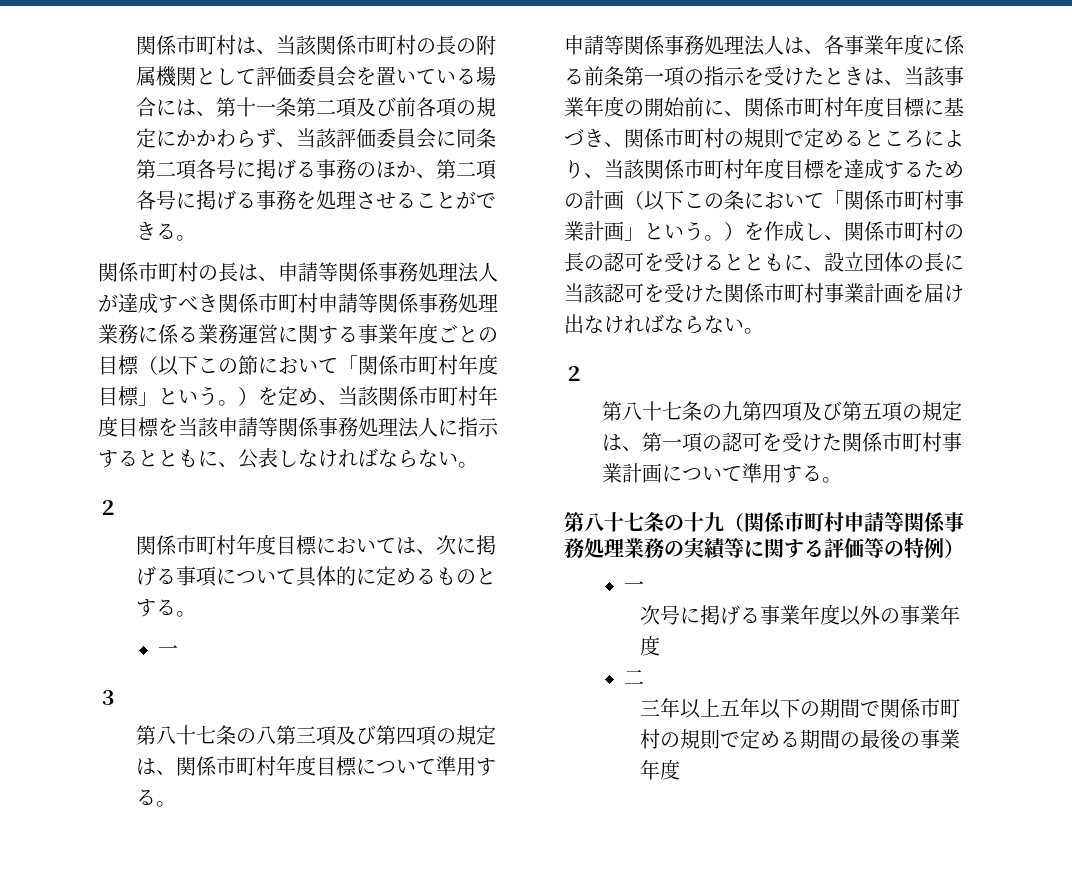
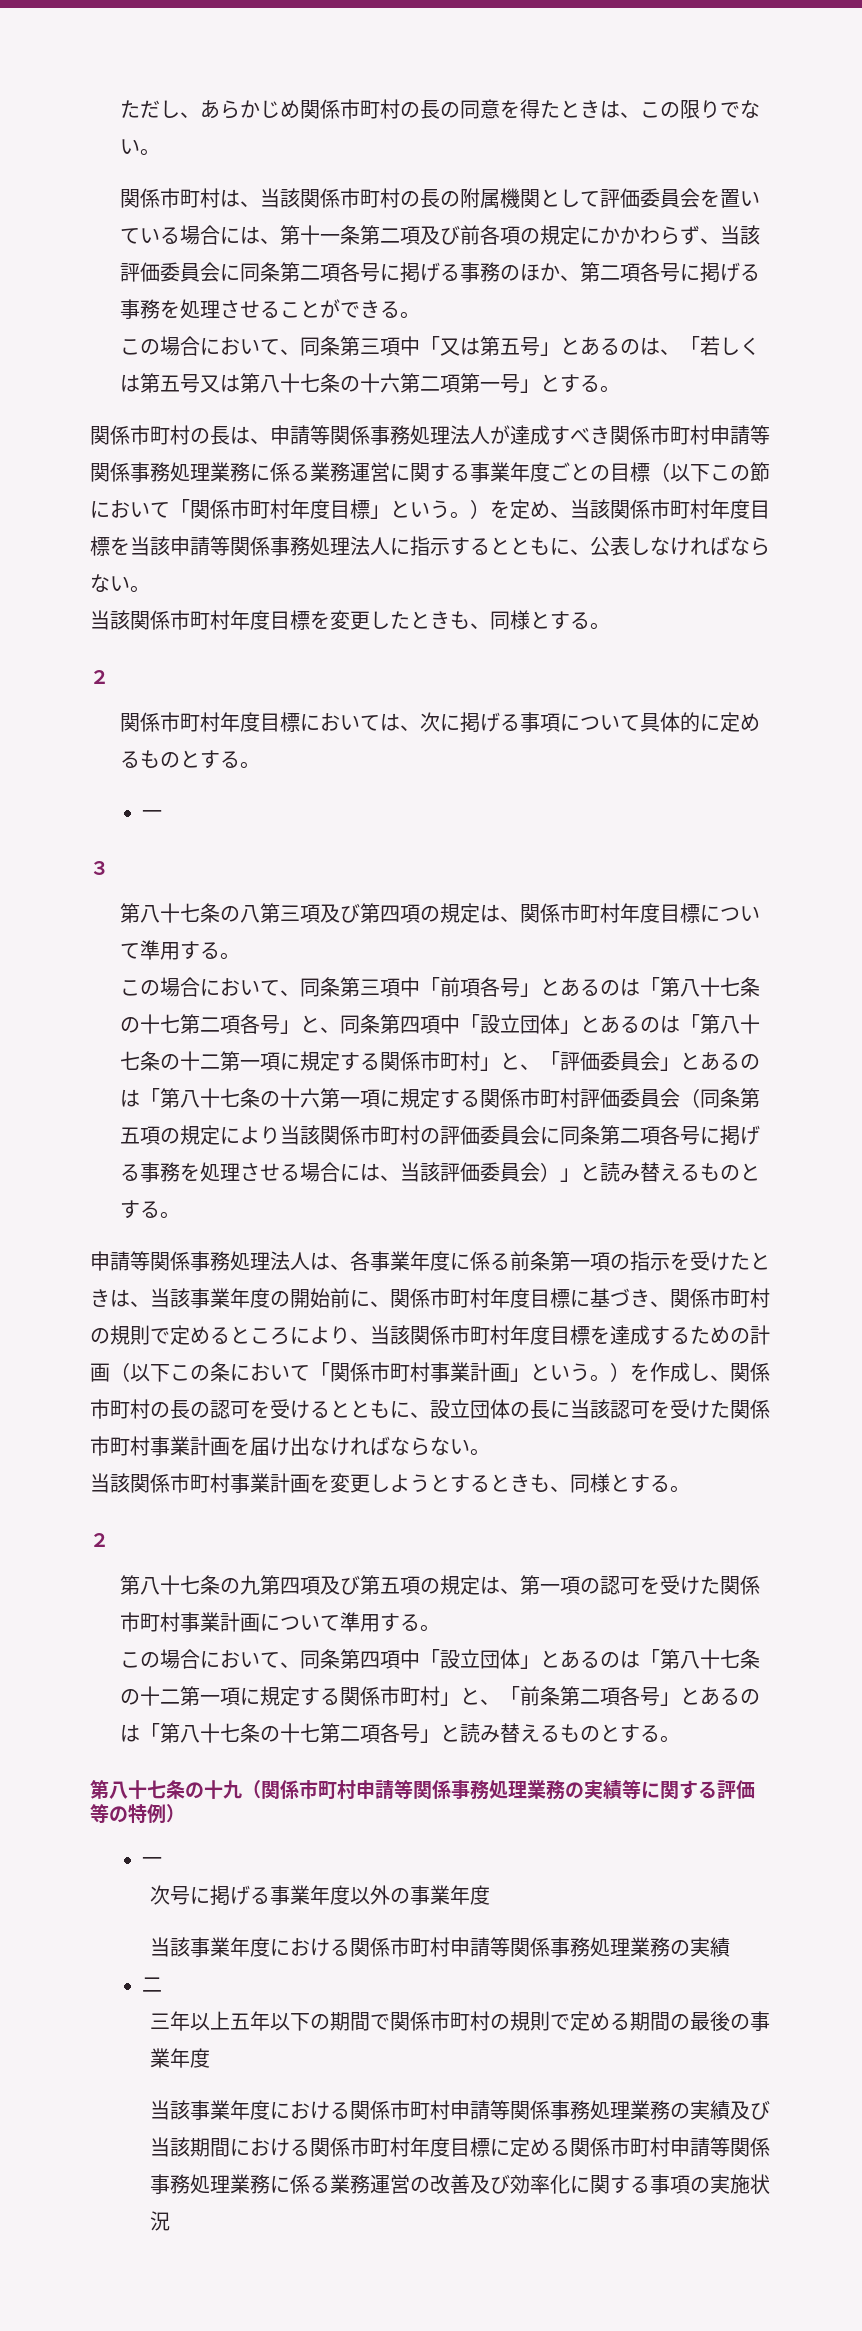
(135, 45) none -> [120,99,761,119] [120,139,161,156] ただし、あらかじめ関係市町村の長の同意を得たときは、この限りでない。 //
(196, 238) none -> [120,336,761,356] [120,373,621,393] // この場合において、同条第三項中「又は第五号」とあるのは、「若しくは第五号又は第八十七条の十六第二項第一号」とする。
(478, 465) none -> [90,610,610,630] // 当該関係市町村年度目標を変更したときも、同様とする。
(176, 804) none -> [120,977,761,997] [120,1014,761,1034] [120,1051,761,1071] [120,1088,761,1108] [120,1125,761,1146] [120,1162,761,1182] [120,1200,181,1219] // この場合において、同条第三項中「前項各号」とあるのは「第八十七条の十七第二項各号」と、同条第四項中「設立団体」とあるのは「第八十七条の十二第一項に規定する関係市町村」と、「評価委員会」とあるのは「第八十七条の十六第一項に規定する関係市町村評価委員会（同条第五項の規定により当該関係市町村の評価委員会に同条第二項各号に掲げる事務を処理させる場合には、当該評価委員会）」と読み替えるものとする。
(764, 331) none -> [90,1473,690,1493] // 当該関係市町村事業計画を変更しようとするときも、同様とする。
(842, 480) none -> [120,1649,761,1669] [120,1686,761,1706] [120,1723,681,1743] // この場合において、同条第四項中「設立団体」とあるのは「第八十七条の十二第一項に規定する関係市町村」と、「前条第二項各号」とあるのは「第八十七条の十七第二項各号」と読み替えるものとする。
(660, 645) none -> [150,1937,731,1957] // 当該事業年度における関係市町村申請等関係事務処理業務の実績
(680, 769) none -> [150,2100,771,2120] [150,2137,771,2157] [150,2174,771,2194] [150,2211,171,2231] // 当該事業年度における関係市町村申請等関係事務処理業務の実績及び当該期間における関係市町村年度目標に定める関係市町村申請等関係事務処理業務に係る業務運営の改善及び効率化に関する事項の実施状況

